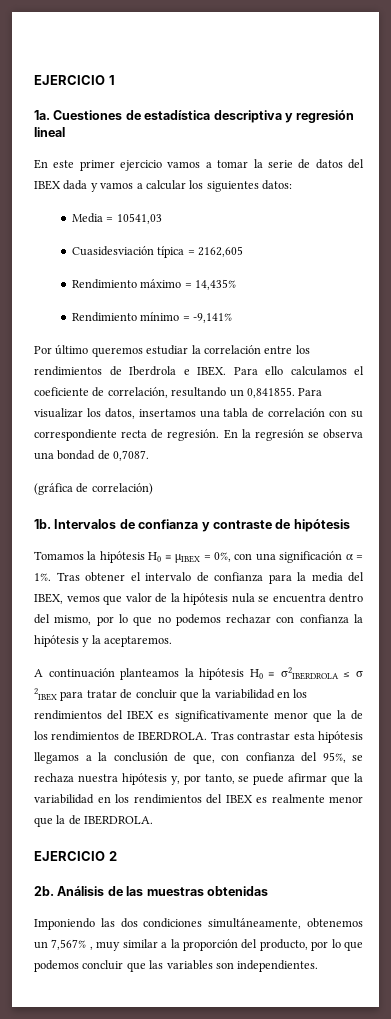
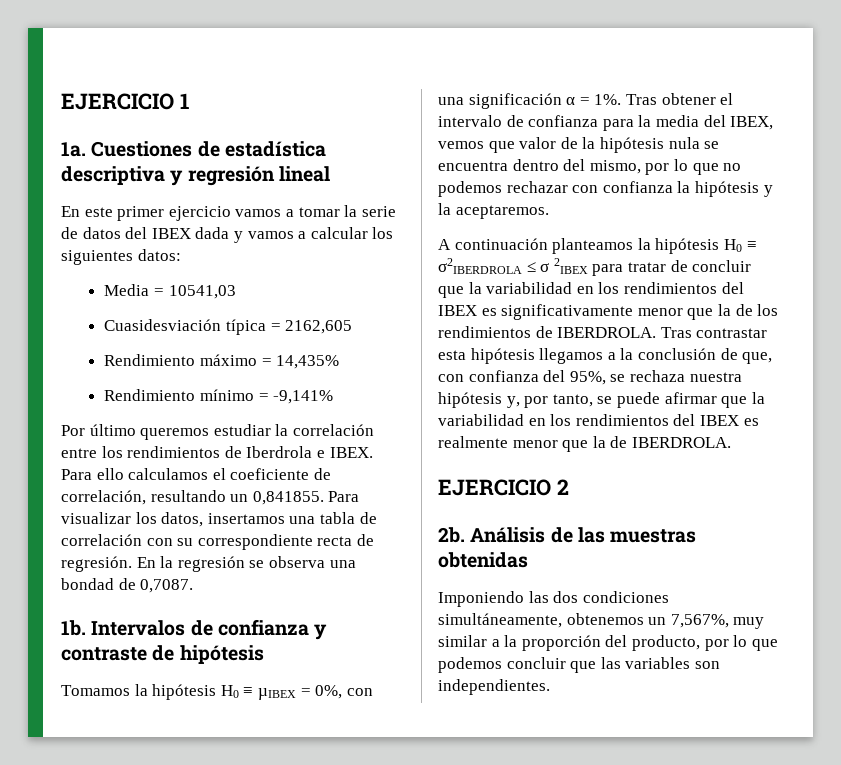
[34,483,153,495] // (gráfica de correlación) -> (194, 586) none
[51,939,93,950] 7,567% , -> [670,614,729,628] 7,567%,

